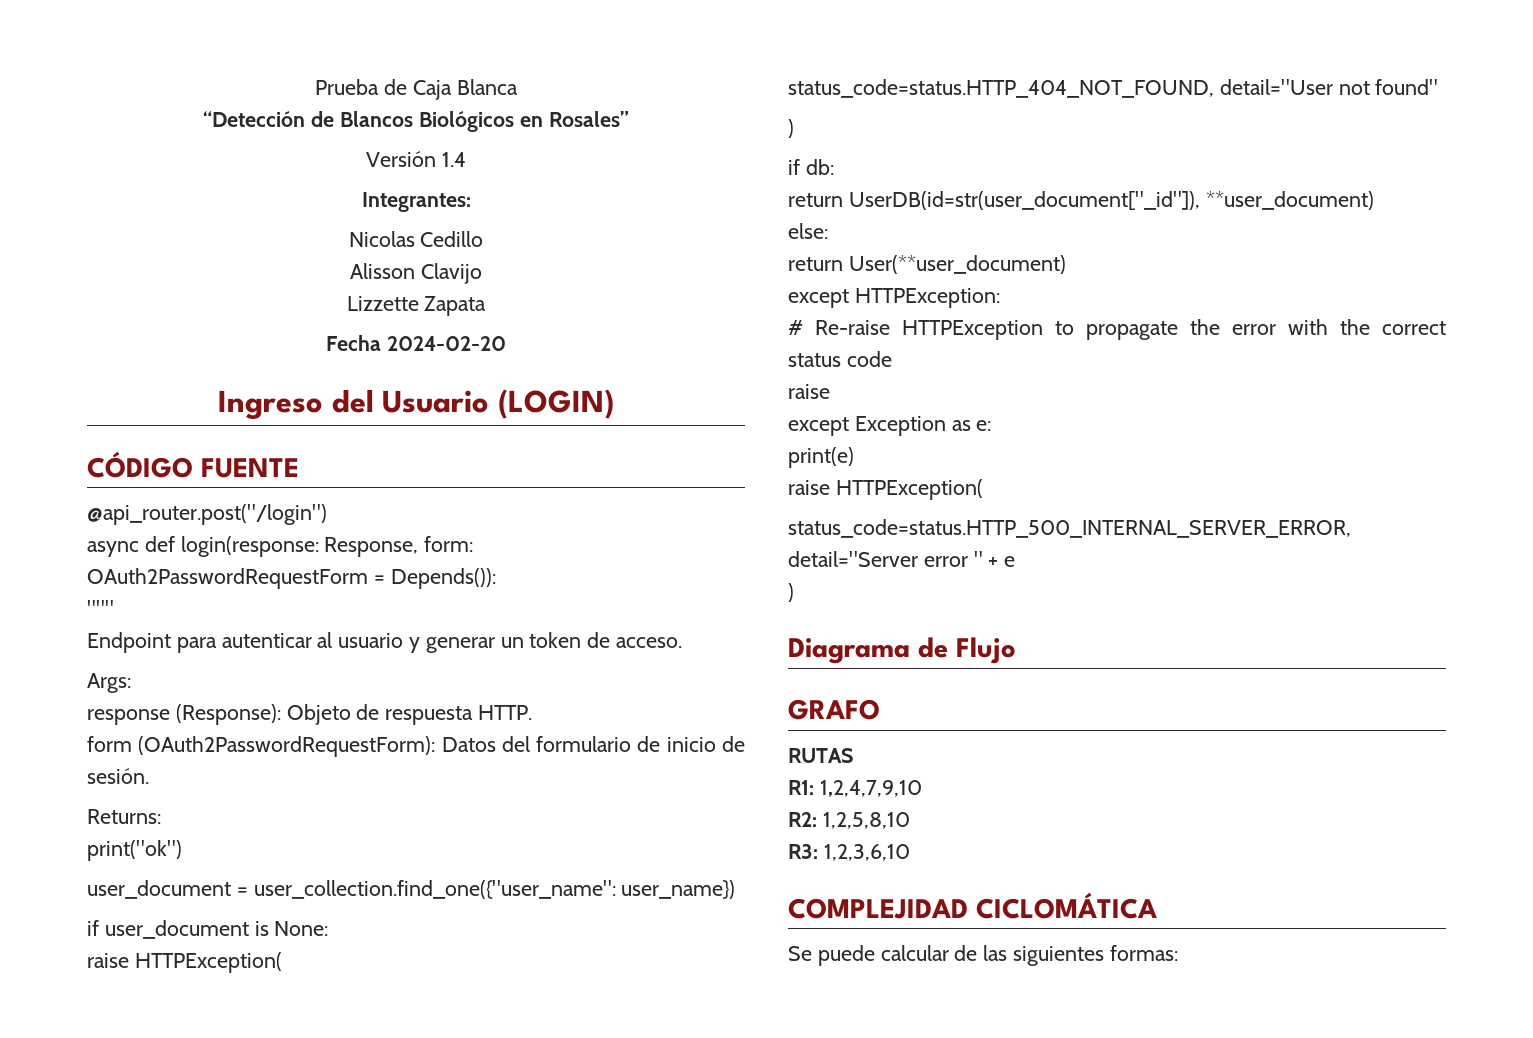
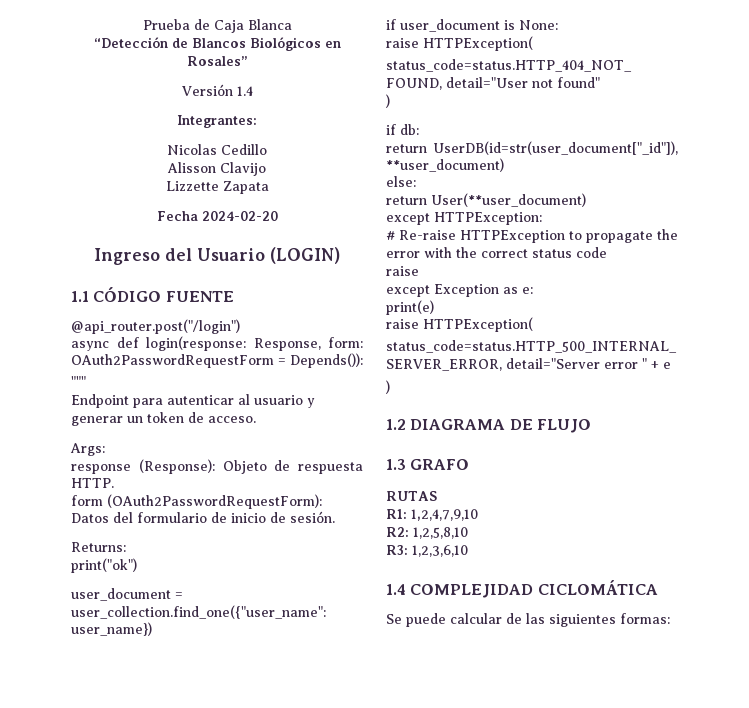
(614, 404) none -> [71,291,89,302] 1.1
[788,637,1016,664] Diagrama de Flujo // -> [386,419,592,433] [386,459,406,470] 1.2 DIAGRAMA DE FLUJO // 1.3
(910, 852) none -> [386,584,406,595] 1.4

